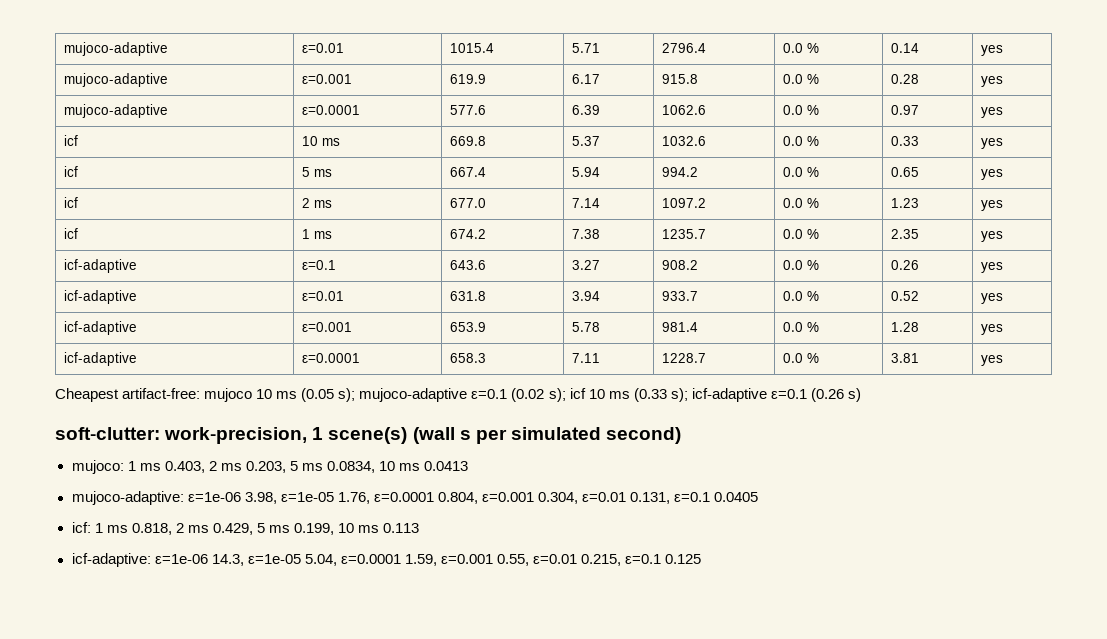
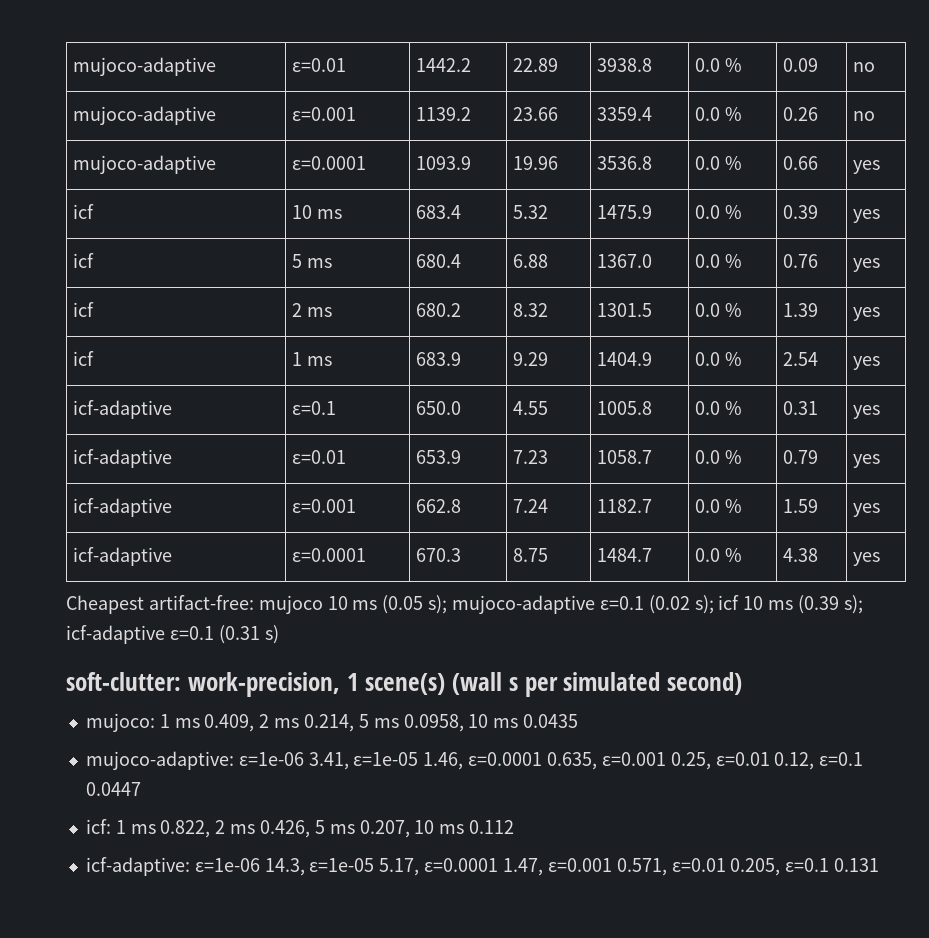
[449,43,494,53] [571,43,600,53] [661,43,706,53] [782,43,819,53] [890,43,919,53] [980,45,1003,56] 1015.4 | 5.71 | 2796.4 | 0.0 % | 0.14 | yes -> [416,58,472,72] [513,58,559,72] [597,58,653,72] [695,58,743,72] [783,58,819,72] [853,62,876,72] 1442.2 | 22.89 | 3938.8 | 0.0 % | 0.09 | no
[449,74,486,84] [571,74,600,84] [661,74,698,84] [782,74,819,84] [890,74,919,84] [980,76,1003,87] 619.9 | 6.17 | 915.8 | 0.0 % | 0.28 | yes -> [416,107,472,121] [513,107,559,121] [597,107,653,121] [695,107,743,121] [783,107,819,121] [853,111,876,121] 1139.2 | 23.66 | 3359.4 | 0.0 % | 0.26 | no
[449,105,486,115] [571,105,600,115] [661,105,706,115] [782,105,819,115] [890,105,919,115] 577.6 | 6.39 | 1062.6 | 0.0 % | 0.97 -> [416,156,472,170] [513,156,559,170] [597,156,653,170] [695,156,743,170] [783,156,819,170] 1093.9 | 19.96 | 3536.8 | 0.0 % | 0.66
[449,136,486,146] [571,136,600,146] [661,136,706,146] [782,136,819,146] [890,136,919,146] 669.8 | 5.37 | 1032.6 | 0.0 % | 0.33 -> [416,205,462,219] [513,205,549,219] [597,205,653,219] [695,205,743,219] [783,205,819,219] 683.4 | 5.32 | 1475.9 | 0.0 % | 0.39
[449,167,486,177] [571,167,600,177] [661,167,698,177] [782,167,819,177] [890,167,919,177] 667.4 | 5.94 | 994.2 | 0.0 % | 0.65 -> [416,254,462,268] [513,254,549,268] [597,254,653,268] [695,254,743,268] [783,254,819,268] 680.4 | 6.88 | 1367.0 | 0.0 % | 0.76
[449,198,486,208] [571,198,600,208] [661,198,706,208] [782,198,819,208] [890,198,919,208] 677.0 | 7.14 | 1097.2 | 0.0 % | 1.23 -> [416,303,462,317] [513,303,549,317] [597,303,653,317] [695,303,743,317] [783,303,819,317] 680.2 | 8.32 | 1301.5 | 0.0 % | 1.39
[449,229,486,239] [571,229,600,239] [661,229,706,239] [782,229,819,239] [890,229,919,239] 674.2 | 7.38 | 1235.7 | 0.0 % | 2.35 -> [416,352,462,366] [513,352,549,366] [597,352,653,366] [695,352,743,366] [783,352,819,366] 683.9 | 9.29 | 1404.9 | 0.0 % | 2.54
[449,260,486,270] [571,260,600,270] [661,260,698,270] [782,260,819,270] [890,260,919,270] 643.6 | 3.27 | 908.2 | 0.0 % | 0.26 -> [416,401,462,415] [513,401,549,415] [597,401,653,415] [695,401,743,415] [783,401,819,415] 650.0 | 4.55 | 1005.8 | 0.0 % | 0.31
[449,291,486,301] [571,291,600,301] [661,291,698,301] [782,291,819,301] [890,291,919,301] 631.8 | 3.94 | 933.7 | 0.0 % | 0.52 -> [416,450,462,464] [513,450,549,464] [597,450,653,464] [695,450,743,464] [783,450,819,464] 653.9 | 7.23 | 1058.7 | 0.0 % | 0.79
[449,322,486,332] [571,322,600,332] [661,322,698,332] [782,322,819,332] [890,322,919,332] 653.9 | 5.78 | 981.4 | 0.0 % | 1.28 -> [416,499,462,513] [513,499,549,513] [597,499,653,513] [695,499,743,513] [783,499,819,513] 662.8 | 7.24 | 1182.7 | 0.0 % | 1.59
[449,353,486,363] [571,353,600,363] [661,353,706,363] [782,353,819,363] [890,353,919,363] 658.3 | 7.11 | 1228.7 | 0.0 % | 3.81 -> [416,548,462,562] [513,548,549,562] [597,548,653,562] [695,548,743,562] [783,548,819,562] 670.3 | 8.75 | 1484.7 | 0.0 % | 4.38
[633,388,667,402] (0.33 -> [798,595,840,614] (0.39
[810,388,844,402] (0.26 -> [218,625,260,644] (0.31
[164,461,469,473] 0.403, 2 ms 0.203, 5 ms 0.0834, 10 ms 0.0413 -> [204,714,579,732] 0.409, 2 ms 0.214, 5 ms 0.0958, 10 ms 0.0435
[244,492,759,504] 3.98, ε=1e-05 1.76, ε=0.0001 0.804, ε=0.001 0.304, ε=0.01 0.131, ε=0.1 0.0405 -> [308,752,864,770] [85,782,141,796] 3.41, ε=1e-05 1.46, ε=0.0001 0.635, ε=0.001 0.25, ε=0.01 0.12, ε=0.1 0.0447
[131,523,420,535] 0.818, 2 ms 0.429, 5 ms 0.199, 10 ms 0.113 -> [160,820,515,838] 0.822, 2 ms 0.426, 5 ms 0.207, 10 ms 0.112
[304,554,702,566] 5.04, ε=0.0001 1.59, ε=0.001 0.55, ε=0.01 0.215, ε=0.1 0.125 -> [379,858,880,876] 5.17, ε=0.0001 1.47, ε=0.001 0.571, ε=0.01 0.205, ε=0.1 0.131

